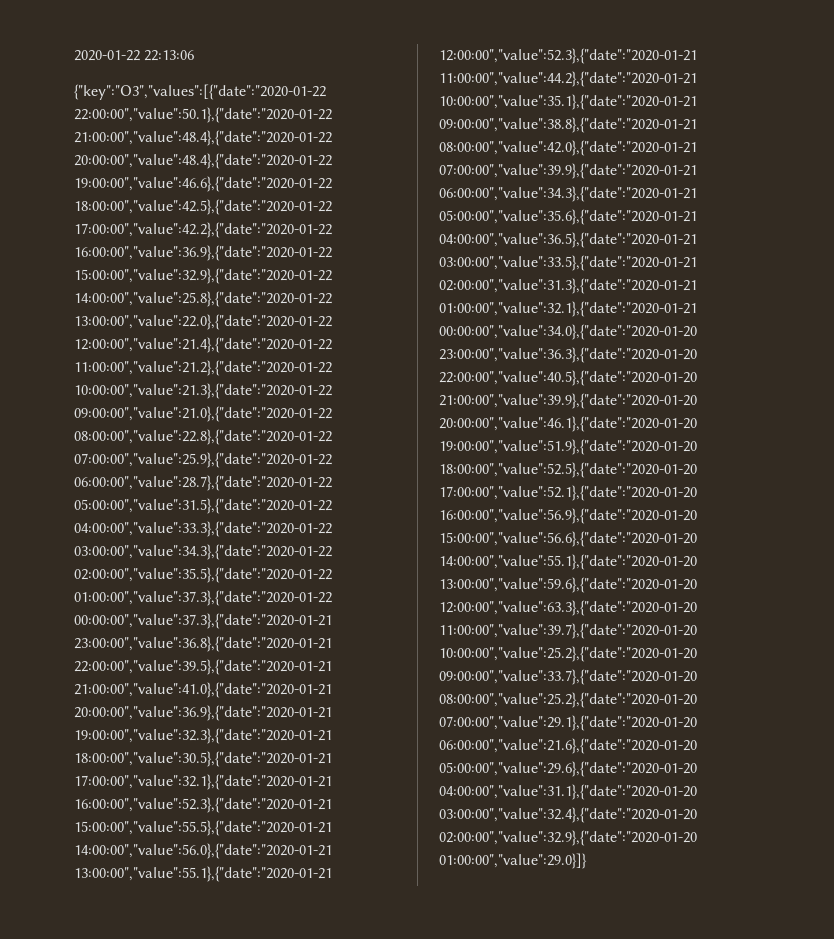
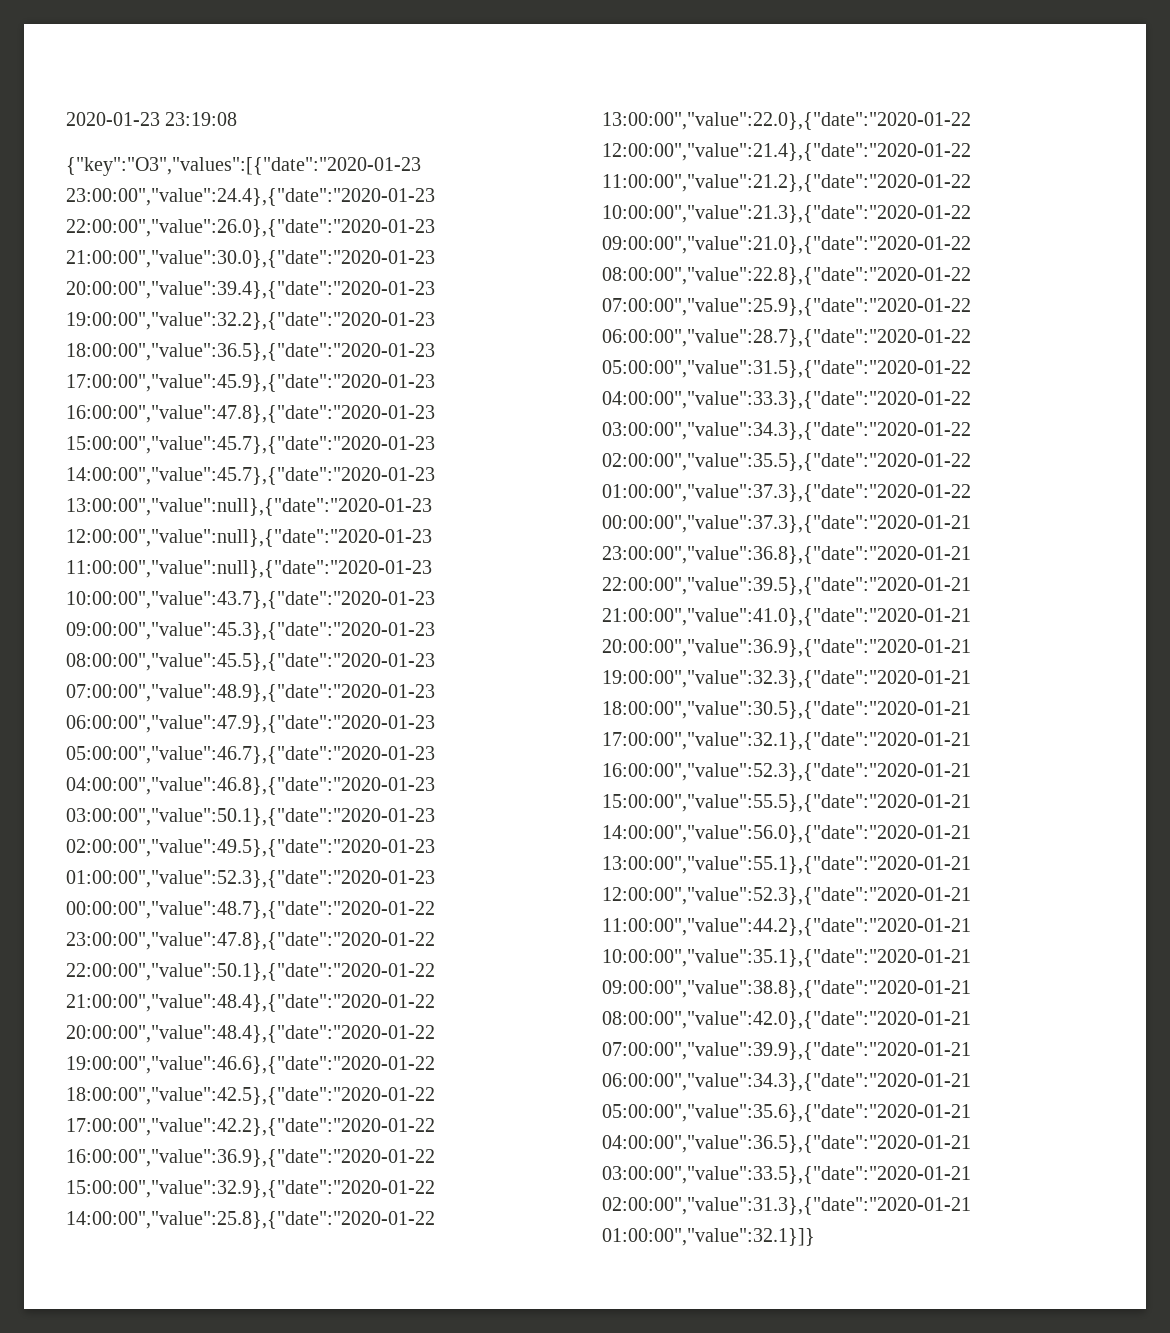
[74,50,195,61] [74,84,326,100] 2020-01-22 22:13:06 // {"key":"O3","values":[{"date":"2020-01-22 -> [66,112,238,126] [66,157,421,176] [66,188,435,206] [66,219,435,237] [66,250,435,268] [66,281,435,299] [66,312,435,330] [66,343,435,361] [66,374,435,392] [66,405,435,423] [66,436,435,454] [66,467,435,485] [66,498,432,516] [66,529,432,547] [66,560,432,578] [66,591,435,609] [66,622,435,640] [66,653,435,671] [66,684,435,702] [66,715,435,733] [66,746,435,764] [66,777,435,795] [66,808,435,826] [66,839,435,857] [66,870,435,888] [66,901,435,919] [66,932,435,950] 2020-01-23 23:19:08 // {"key":"O3","values":[{"date":"2020-01-23 23:00:00","value":24.4},{"date":"2020-01-23 22:00:00","value":26.0},{"date":"2020-01-23 21:00:00","value":30.0},{"date":"2020-01-23 20:00:00","value":39.4},{"date":"2020-01-23 19:00:00","value":32.2},{"date":"2020-01-23 18:00:00","value":36.5},{"date":"2020-01-23 17:00:00","value":45.9},{"date":"2020-01-23 16:00:00","value":47.8},{"date":"2020-01-23 15:00:00","value":45.7},{"date":"2020-01-23 14:00:00","value":45.7},{"date":"2020-01-23 13:00:00","value":null},{"date":"2020-01-23 12:00:00","value":null},{"date":"2020-01-23 11:00:00","value":null},{"date":"2020-01-23 10:00:00","value":43.7},{"date":"2020-01-23 09:00:00","value":45.3},{"date":"2020-01-23 08:00:00","value":45.5},{"date":"2020-01-23 07:00:00","value":48.9},{"date":"2020-01-23 06:00:00","value":47.9},{"date":"2020-01-23 05:00:00","value":46.7},{"date":"2020-01-23 04:00:00","value":46.8},{"date":"2020-01-23 03:00:00","value":50.1},{"date":"2020-01-23 02:00:00","value":49.5},{"date":"2020-01-23 01:00:00","value":52.3},{"date":"2020-01-23 00:00:00","value":48.7},{"date":"2020-01-22 23:00:00","value":47.8},{"date":"2020-01-22
[439,301,697,317] [439,324,697,340] [439,347,697,363] [439,370,697,386] [439,393,697,409] [439,416,697,432] [439,439,697,455] [439,462,697,478] [439,485,697,501] [439,508,697,524] [439,531,697,547] [439,554,697,570] [439,577,697,593] [439,600,697,616] [439,623,697,639] [439,646,697,662] [439,669,697,685] [439,692,697,708] [439,715,697,731] [439,738,697,754] [439,761,697,777] [439,784,697,800] [439,807,697,823] [439,830,697,846] [439,853,587,869] 01:00:00","value":32.1},{"date":"2020-01-21 00:00:00","value":34.0},{"date":"2020-01-20 23:00:00","value":36.3},{"date":"2020-01-20 22:00:00","value":40.5},{"date":"2020-01-20 21:00:00","value":39.9},{"date":"2020-01-20 20:00:00","value":46.1},{"date":"2020-01-20 19:00:00","value":51.9},{"date":"2020-01-20 18:00:00","value":52.5},{"date":"2020-01-20 17:00:00","value":52.1},{"date":"2020-01-20 16:00:00","value":56.9},{"date":"2020-01-20 15:00:00","value":56.6},{"date":"2020-01-20 14:00:00","value":55.1},{"date":"2020-01-20 13:00:00","value":59.6},{"date":"2020-01-20 12:00:00","value":63.3},{"date":"2020-01-20 11:00:00","value":39.7},{"date":"2020-01-20 10:00:00","value":25.2},{"date":"2020-01-20 09:00:00","value":33.7},{"date":"2020-01-20 08:00:00","value":25.2},{"date":"2020-01-20 07:00:00","value":29.1},{"date":"2020-01-20 06:00:00","value":21.6},{"date":"2020-01-20 05:00:00","value":29.6},{"date":"2020-01-20 04:00:00","value":31.1},{"date":"2020-01-20 03:00:00","value":32.4},{"date":"2020-01-20 02:00:00","value":32.9},{"date":"2020-01-20 01:00:00","value":29.0}]} -> [602,1228,815,1246] 01:00:00","value":32.1}]}

